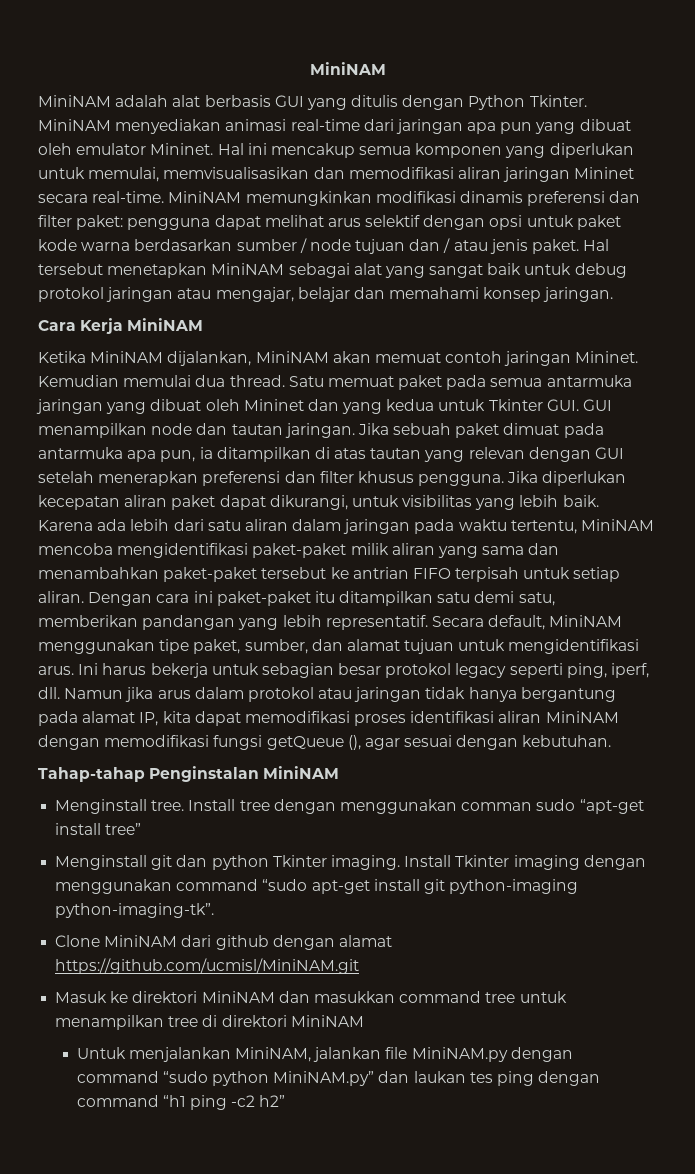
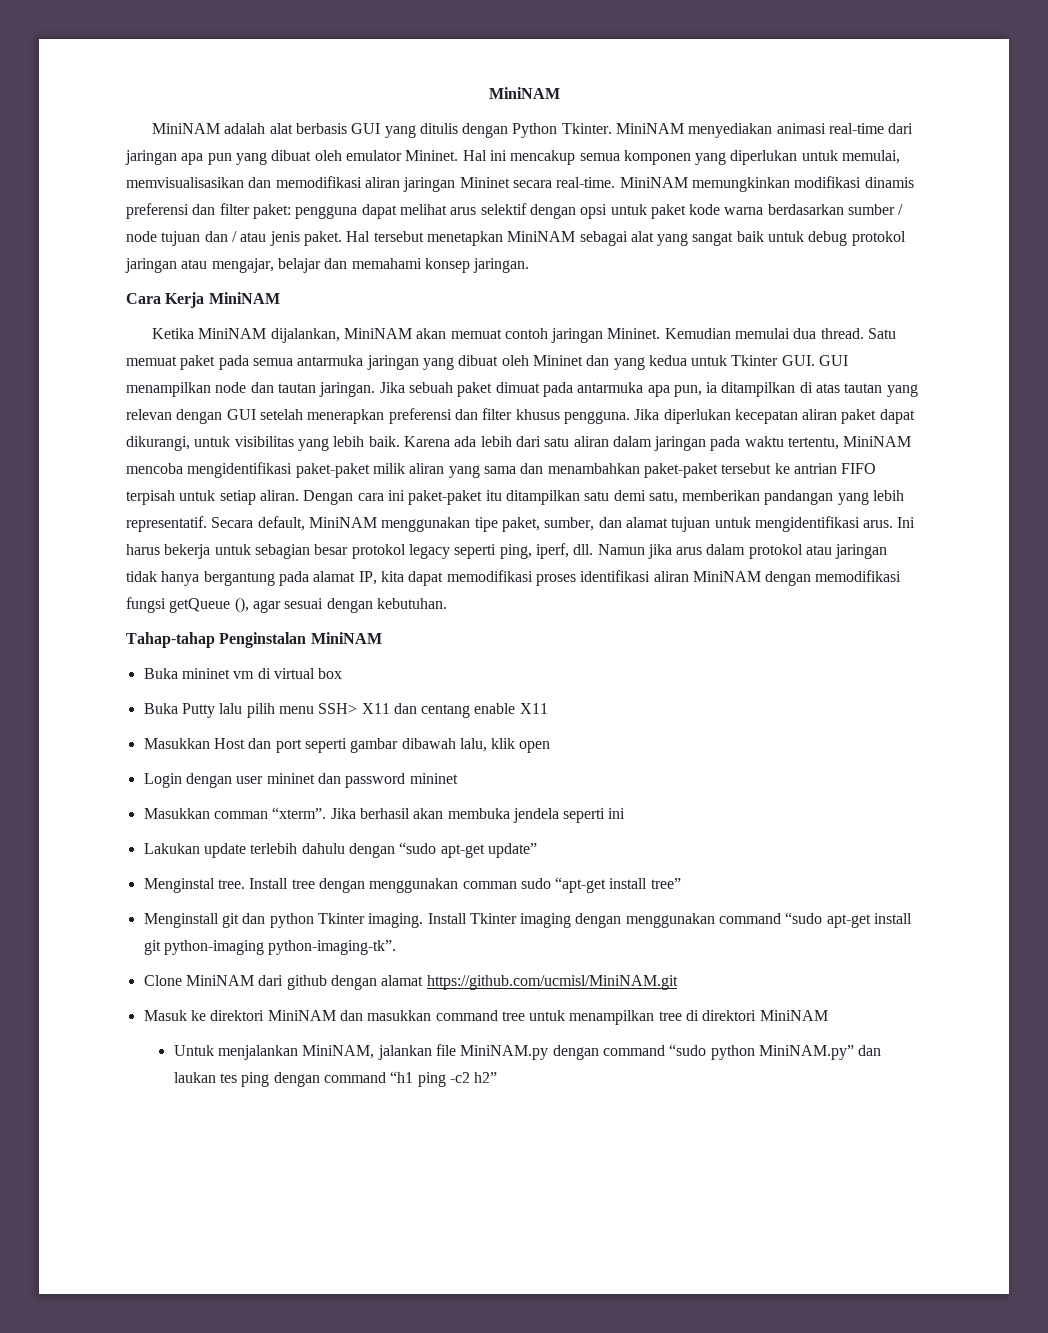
[55,799,148,814] Menginstall -> [143,668,343,679] [143,703,548,718] [143,738,551,753] [143,773,458,788] [143,807,626,823] [143,842,537,858] [143,878,215,893] Buka mininet vm di virtual box // Buka Putty lalu pilih menu SSH> X11 dan centang enable X11 // Masukkan Host dan port seperti gambar dibawah lalu, klik open // Login dengan user mininet dan password mininet // Masukkan comman “xterm”. Jika berhasil akan membuka jendela seperti ini // Lakukan update terlebih dahulu dengan “sudo apt-get update” // Menginstal

